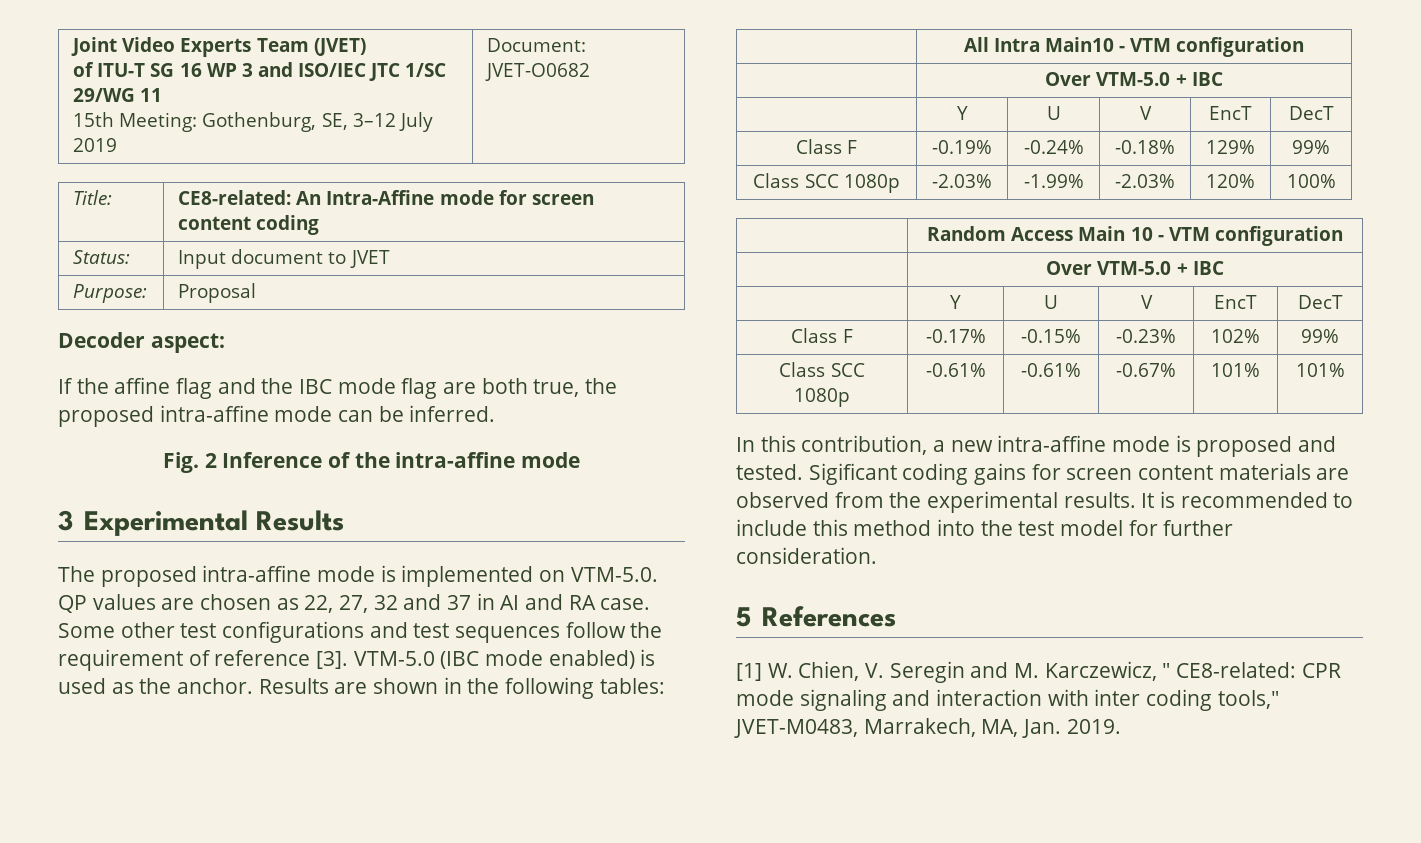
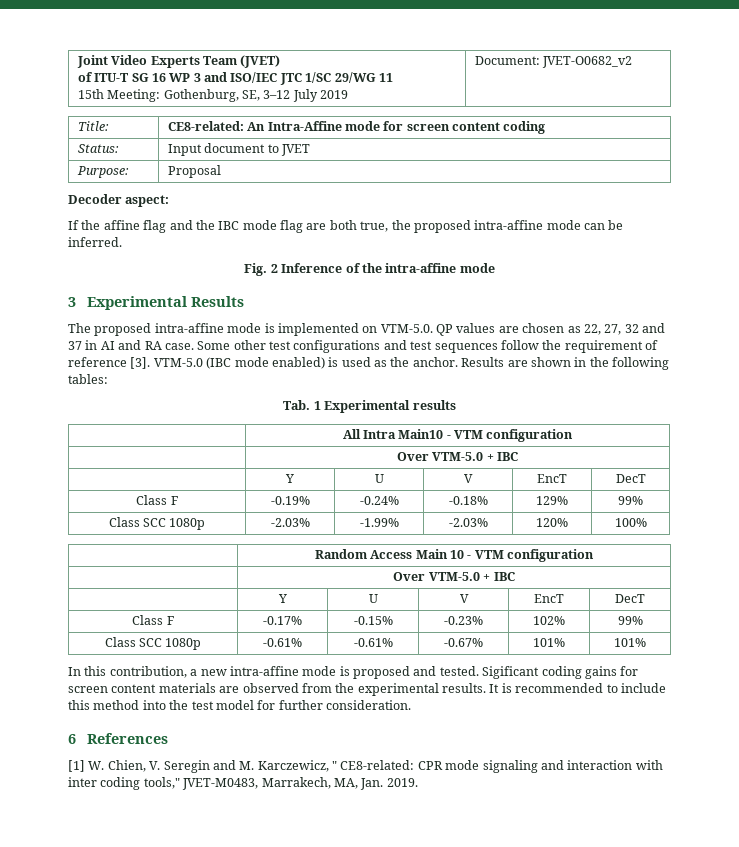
[485,63,591,81] JVET-O0682 -> [542,56,633,68] JVET-O0682_v2
(665, 686) none -> [283,400,456,413] // Tab. 1 Experimental results
[736,607,751,627] 5 -> [68,734,76,744] 6

